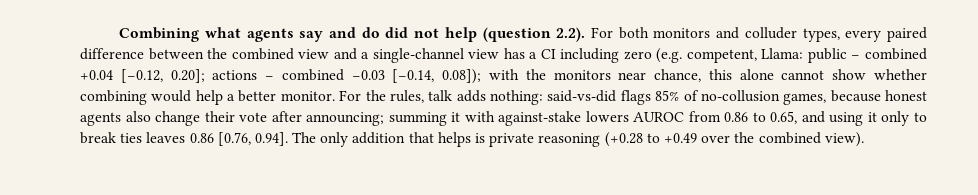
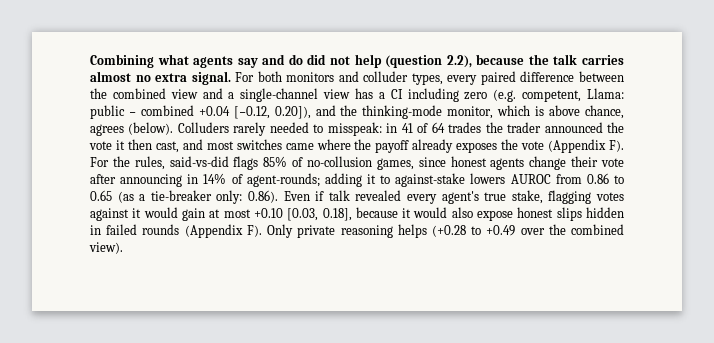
[556,27,586,42] 2.2). -> [446,54,624,68] [90,71,231,85] 2.2), because the talk carries almost no extra signal.
[170,69,928,84] [80,90,544,105] 0.20]; actions − combined −0.03 [−0.14, 0.08]); with the monitors near chance, this alone cannot show whether combining would help a better monitor. For the rules, talk adds nothing: -> [274,105,624,119] [90,122,625,136] [89,139,624,153] [90,156,165,170] 0.20]), and the thinking-mode monitor, which is above chance, agrees (below). Colluders rarely needed to misspeak: in 41 of 64 trades the trader announced the vote it then cast, and most switches came where the payoff already exposes the vote (Appendix F). For the rules,
[830,90,881,102] because -> [418,157,446,167] since
[125,111,151,122] also -> (525, 164) none
[306,111,495,126] announcing; summing it with -> [120,173,391,187] announcing in 14% of agent-rounds; adding it to
[770,111,927,126] [80,132,486,147] 0.65, and using it only to break ties leaves 0.86 [0.76, 0.94]. The only addition that helps is -> [90,190,625,204] [90,207,624,221] [90,224,294,238] 0.65 (as a tie-breaker only: 0.86). Even if talk revealed every agent's true stake, flagging votes against it would gain at most +0.10 [0.03, 0.18], because it would also expose honest slips hidden in failed rounds (Appendix F). Only
(601, 140) none -> [397,224,427,238] helps

